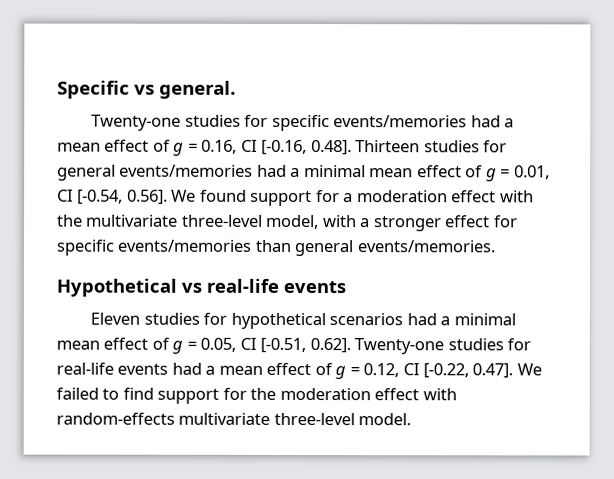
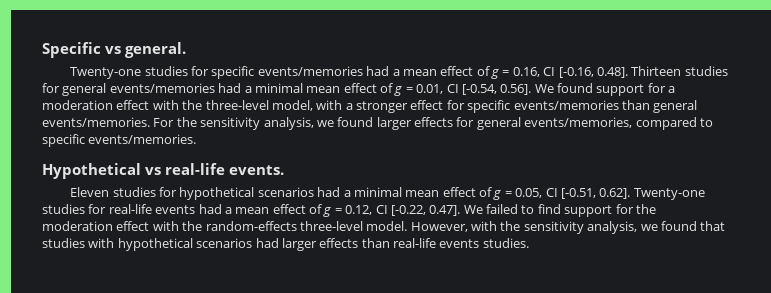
[86,214,179,227] multivariate -> (203, 105) none
(495, 246) none -> [153,117,713,130] [42,134,197,147] For the sensitivity analysis, we found larger effects for general events/memories, compared to specific events/memories.
[283,280,346,294] events -> [229,165,284,175] events.
[56,412,412,426] random-effects multivariate three-level model. -> [182,221,726,234] [42,238,529,251] the random-effects three-level model. However, with the sensitivity analysis, we found that studies with hypothetical scenarios had larger effects than real-life events studies.

